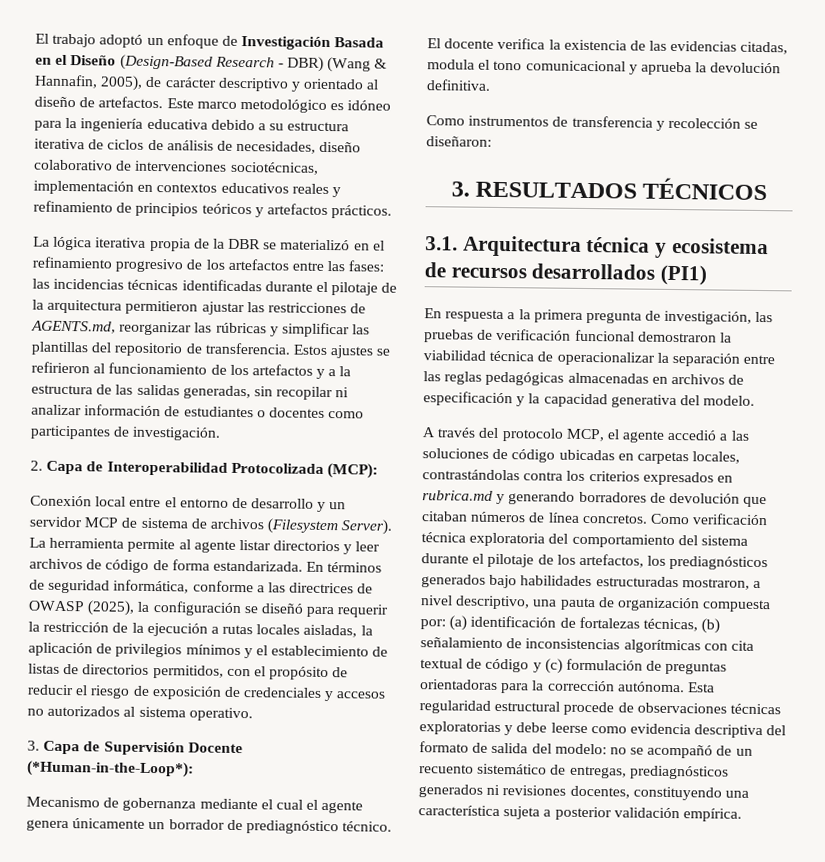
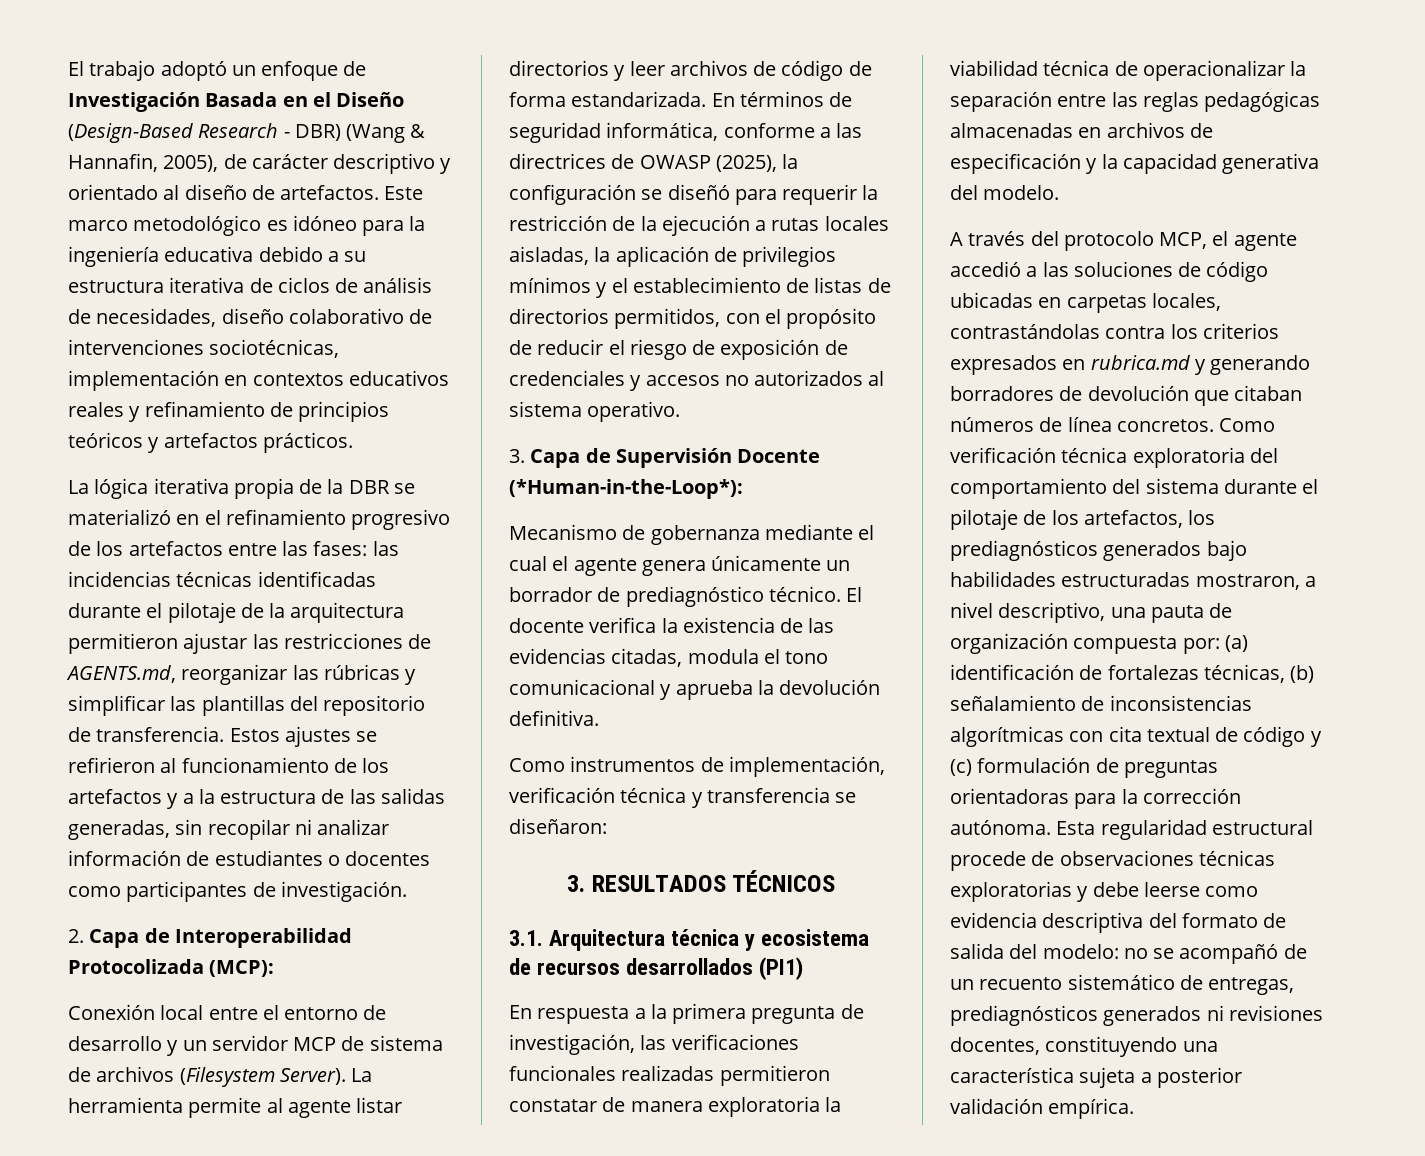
[571,115,741,131] transferencia y recolección -> [728,756,885,777] [509,787,830,808] implementación, verificación técnica y transferencia
[424,328,717,343] pruebas de verificación funcional demostraron -> [671,1034,799,1050] [509,1065,830,1086] [509,1096,820,1117] verificaciones funcionales realizadas permitieron constatar de manera exploratoria

